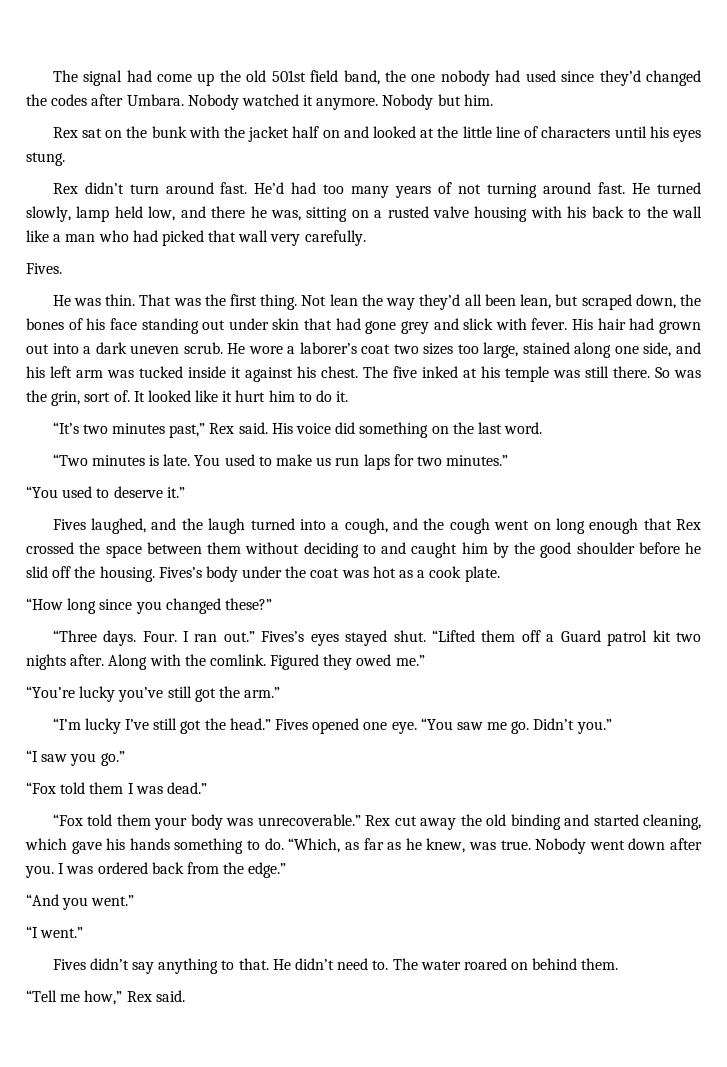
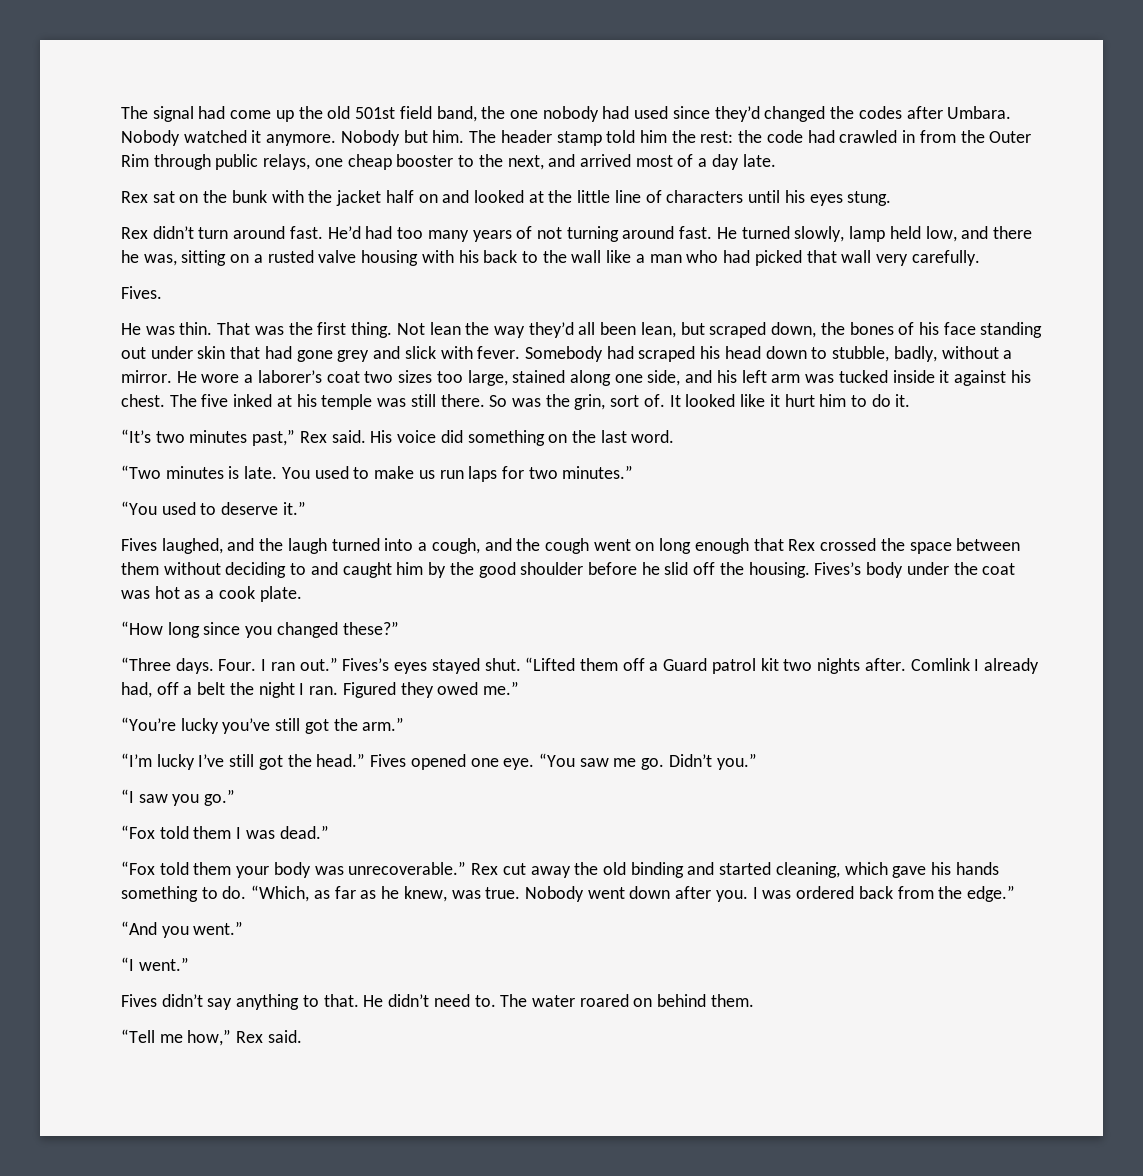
(493, 100) none -> [469,130,1032,146] [121,154,776,170] The header stamp told him the rest: the code had crawled in from the Outer Rim through public relays, one cheap booster to the next, and arrived most of a day late.
[572,318,702,334] [26,342,223,354] His hair had grown out into a dark uneven scrub. -> [524,346,1013,362] [121,370,172,383] Somebody had scraped his head down to stubble, badly, without a mirror.
[108,654,266,670] Along with the comlink. -> [910,658,1039,674] [121,682,339,698] Comlink I already had, off a belt the night I ran.

